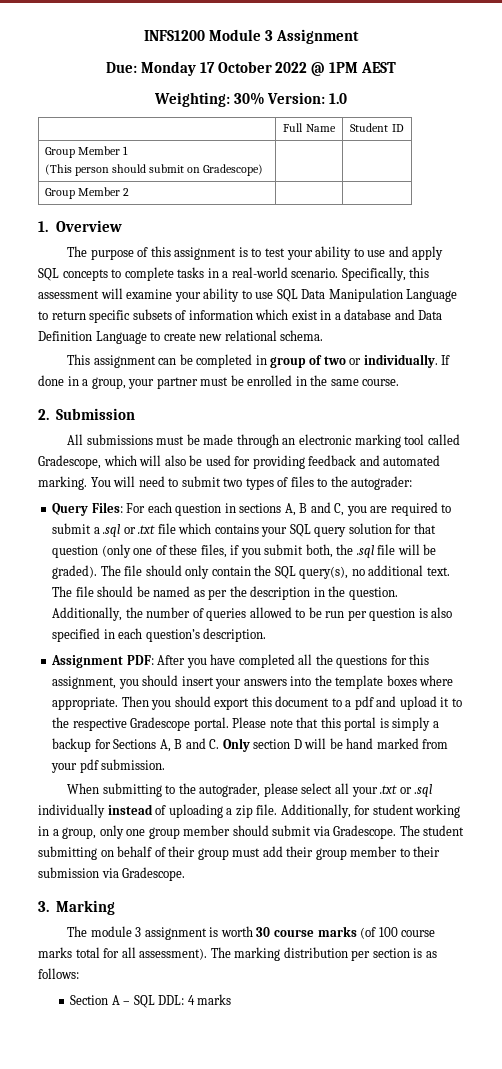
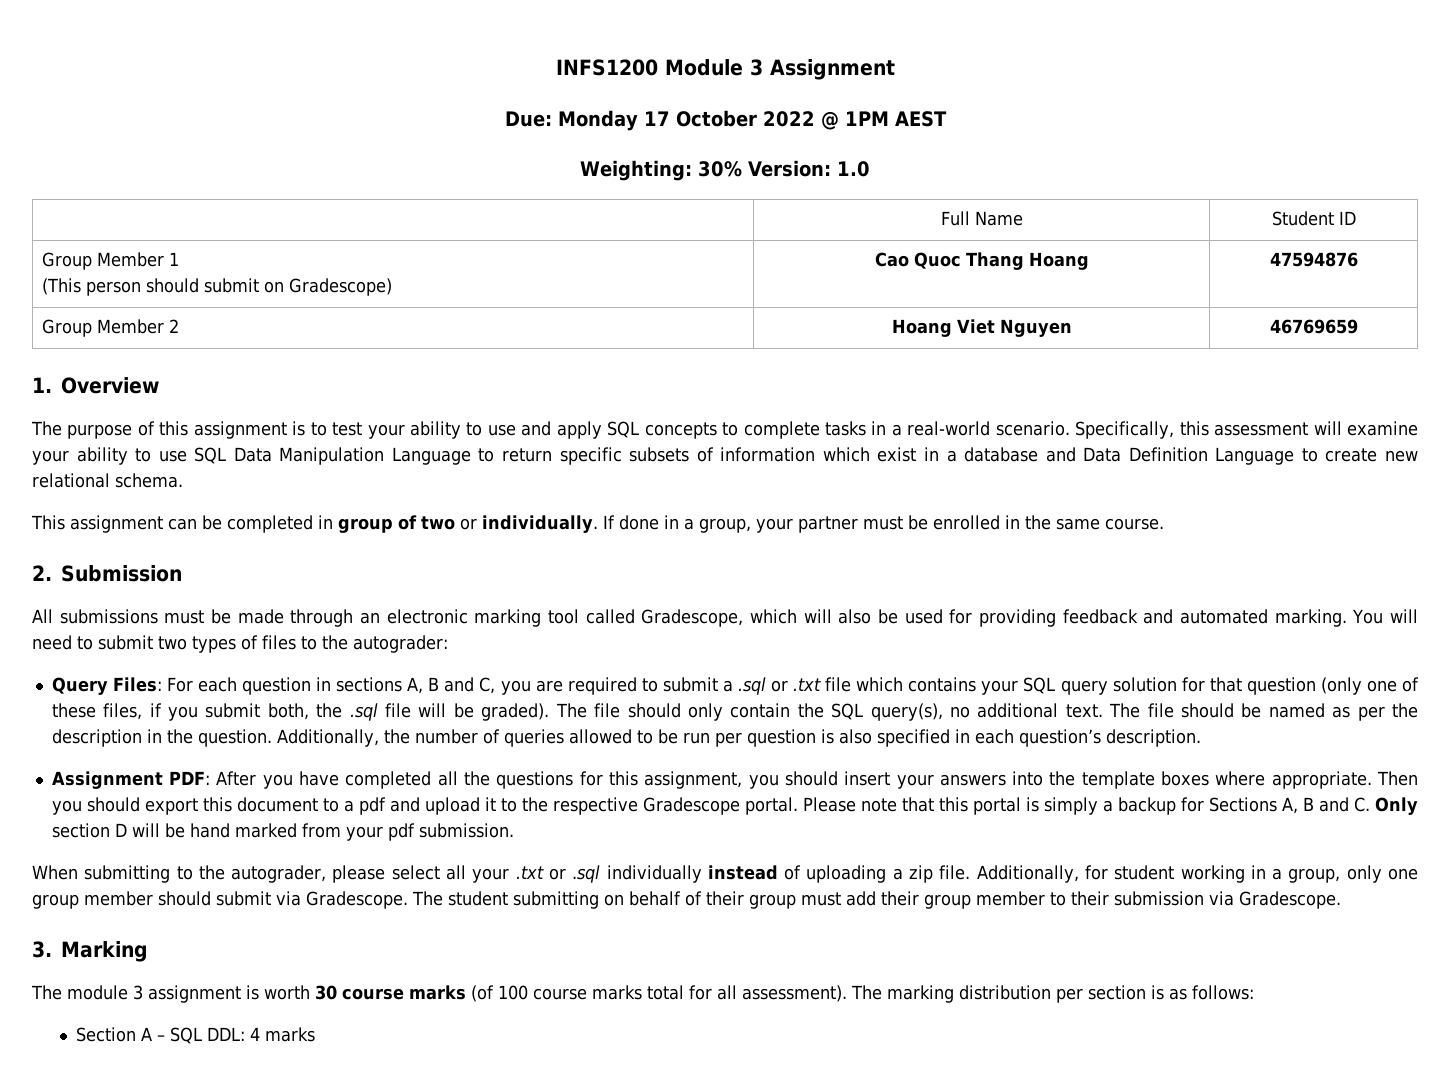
(264, 170) | -> [874,252,1089,270] [1269,252,1358,267] Cao Quoc Thang Hoang | 47594876
(130, 192) | -> [891,319,1072,337] [1269,319,1358,334] Hoang Viet Nguyen | 46769659

